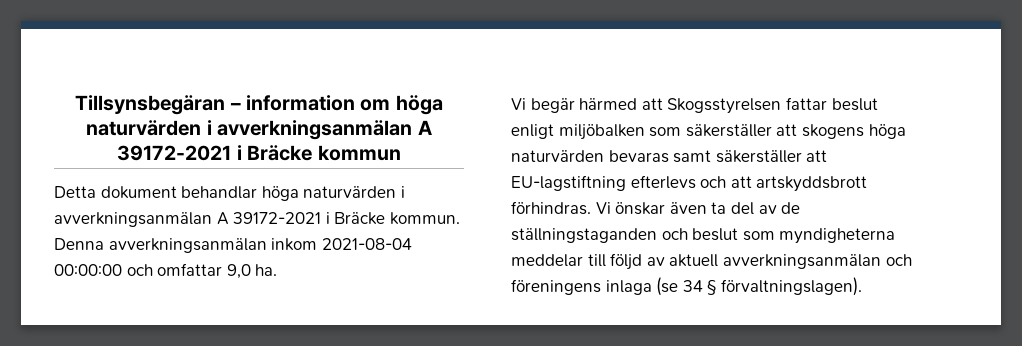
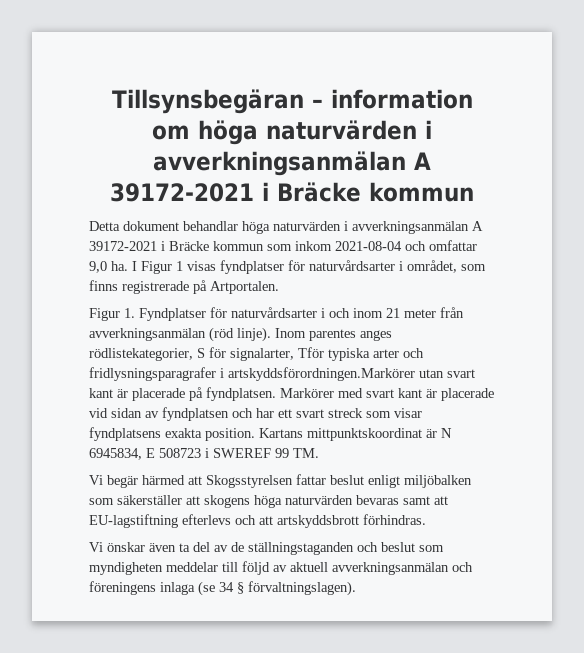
[389,212,460,225] [54,238,267,253] kommun. Denna avverkningsanmälan -> [213,241,292,251] kommun som
[54,264,122,276] 00:00:00 -> (402, 246) none
(278, 270) none -> [132,260,486,274] [89,280,279,294] [89,307,464,321] [89,327,392,342] [89,347,424,361] [89,367,475,381] [89,387,494,401] [89,407,422,421] [89,427,452,441] [89,448,319,460] I Figur 1 visas fyndplatser för naturvårdsarter i området, som finns registrerade på Artportalen. // Figur 1. Fyndplatser för naturvårdsarter i och inom 21 meter från avverkningsanmälan (röd linje). Inom parentes anges rödlistekategorier, S för signalarter, Tför typiska arter och fridlysningsparagrafer i artskyddsförordningen.Markörer utan svart kant är placerade på fyndplatsen. Markörer med svart kant är placerade vid sidan av fyndplatsen och har ett svart streck som visar fyndplatsens exakta position. Kartans mittpunktskoordinat är N 6945834, E 508723 i SWEREF 99 TM.
[715,150,802,163] säkerställer -> (430, 500) none
(591, 208) none -> (426, 519) //
[779,228,896,244] myndigheterna -> [89,562,163,575] myndigheten

